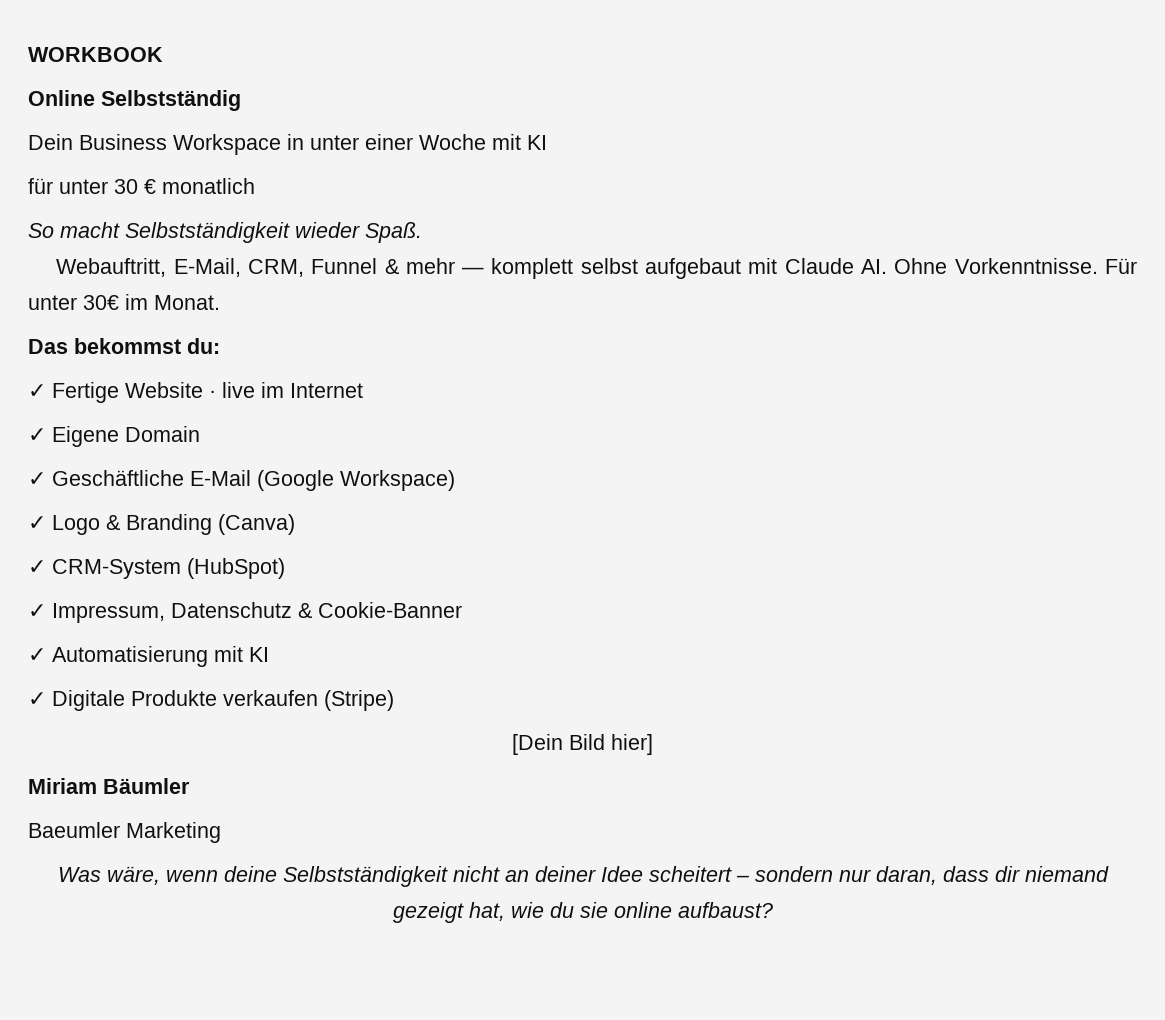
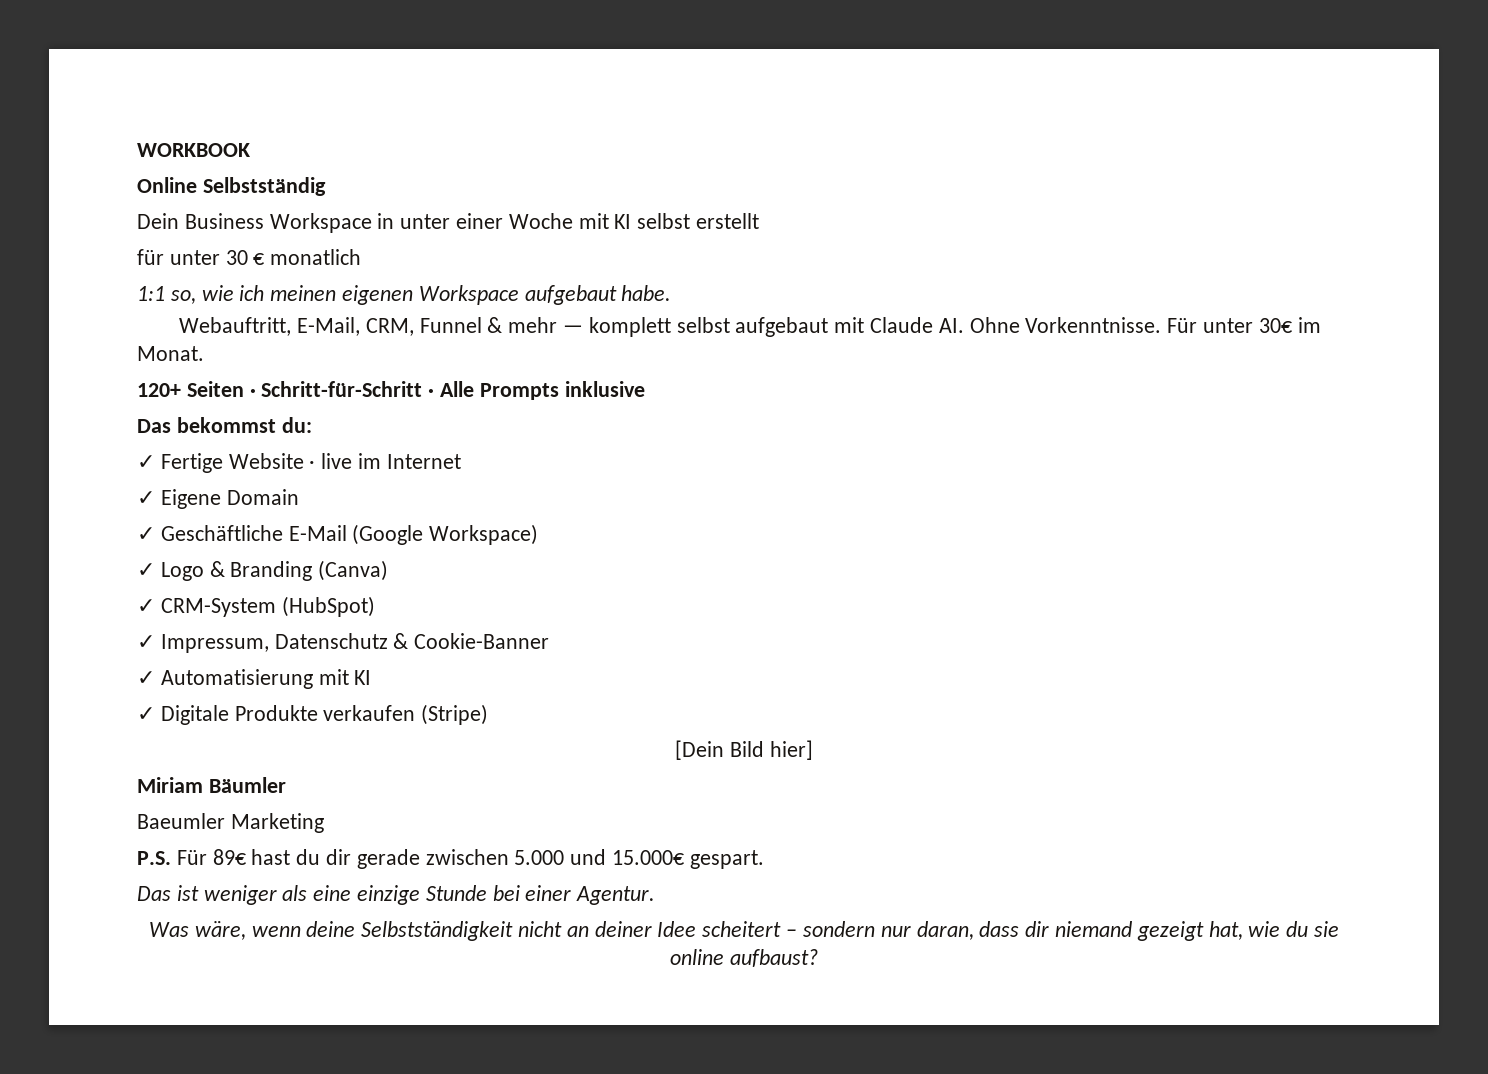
(547, 142) none -> [637,213,760,229] selbst erstellt
[28,222,422,243] So macht Selbstständigkeit wieder Spaß. -> [137,285,672,305] 1:1 so, wie ich meinen eigenen Workspace aufgebaut habe.
(220, 302) none -> [137,381,645,400] // 120+ Seiten · Schritt-für-Schritt · Alle Prompts inklusive
(221, 832) none -> [137,849,764,869] [137,885,656,905] // P.S. Für 89€ hast du dir gerade zwischen 5.000 und 15.000€ gespart. // Das ist weniger als eine einzige Stunde bei einer Agentur.

